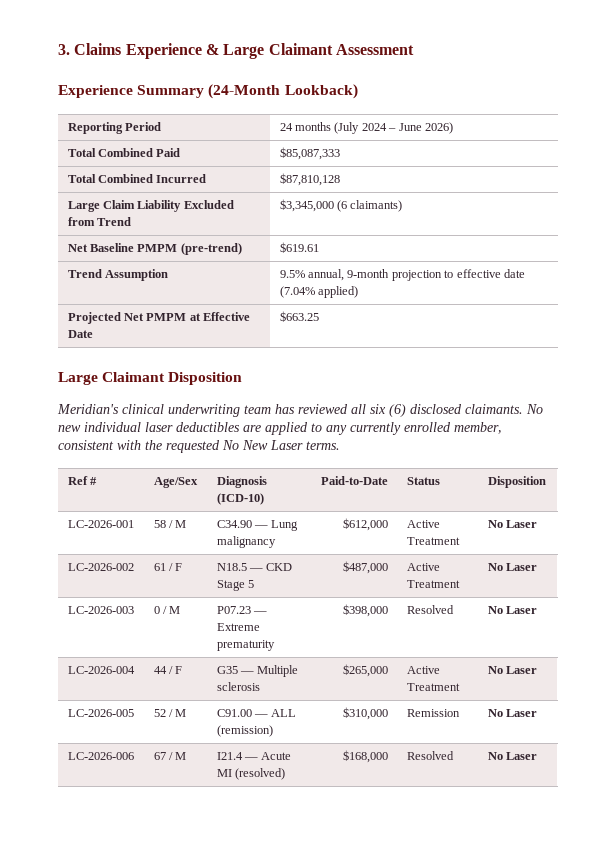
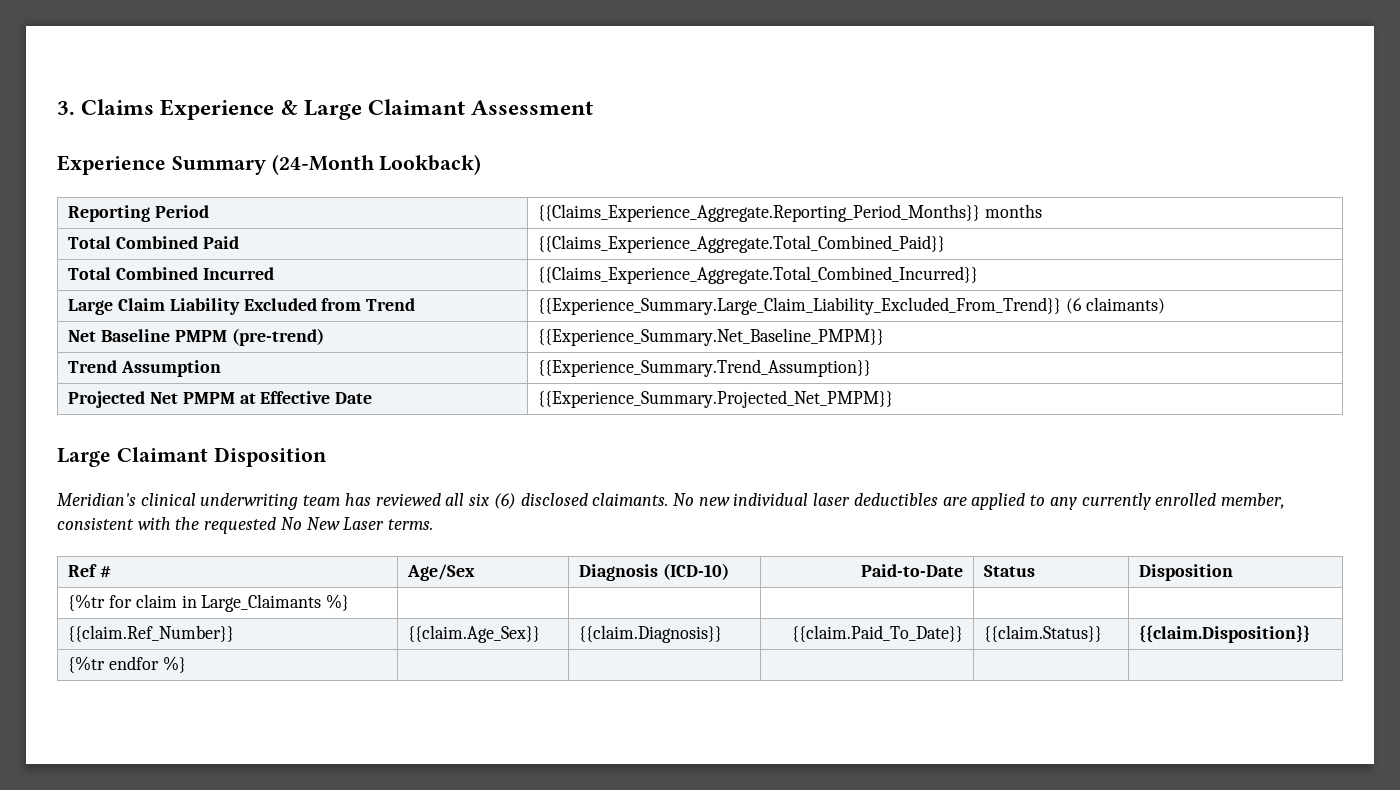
[279,123,293,131] 24 -> [538,204,981,222] {{Claims_Experience_Aggregate.Reporting_Period_Months}}
[334,122,453,134] (July 2024 – June 2026) -> (1043, 211) none
[279,147,340,160] $85,087,333 -> [538,235,946,253] {{Claims_Experience_Aggregate.Total_Combined_Paid}}
[279,173,340,186] $87,810,128 -> [538,266,979,284] {{Claims_Experience_Aggregate.Total_Combined_Incurred}}
[279,199,334,212] $3,345,000 -> [538,297,1062,315] {{Experience_Summary.Large_Claim_Liability_Excluded_From_Trend}}
[279,242,319,253] $619.61 -> [538,328,885,346] {{Experience_Summary.Net_Baseline_PMPM}}
[279,269,525,281] [279,286,359,298] 9.5% annual, 9-month projection to effective date (7.04% applied) -> [538,359,872,377] {{Experience_Summary.Trend_Assumption}}
[279,311,319,322] $663.25 -> [538,390,894,408] {{Experience_Summary.Projected_Net_PMPM}}
[67,520,134,528] [153,520,187,528] [216,520,299,531] [216,536,276,548] [343,518,389,531] [406,520,440,528] [406,537,460,545] [487,520,538,528] [67,563,134,571] [153,563,183,571] [216,563,293,571] [216,580,255,591] [343,561,389,574] [406,563,440,571] [406,580,460,588] [487,563,538,571] [67,606,134,614] [153,606,181,614] [216,606,268,614] [216,623,260,631] [216,640,275,651] [343,604,389,617] [406,605,454,614] [487,606,538,614] [67,666,135,674] [153,666,183,674] [216,665,299,677] [216,682,260,691] [343,664,389,677] [406,666,440,674] [406,683,460,691] [487,666,538,674] [67,709,134,717] [153,709,187,717] [216,709,297,717] [216,725,273,737] [343,707,389,720] [406,709,460,717] [487,709,538,717] [67,752,134,760] [153,752,187,760] [216,752,292,760] [216,768,286,780] [343,750,389,763] [406,751,454,760] [487,752,538,760] LC-2026-001 | 58 / M | C34.90 — Lung malignancy | $612,000 | Active Treatment | No Laser // LC-2026-002 | 61 / F | N18.5 — CKD Stage 5 | $487,000 | Active Treatment | No Laser // LC-2026-003 | 0 / M | P07.23 — Extreme prematurity | $398,000 | Resolved | No Laser // LC-2026-004 | 44 / F | G35 — Multiple sclerosis | $265,000 | Active Treatment | No Laser // LC-2026-005 | 52 / M | C91.00 — ALL (remission) | $310,000 | Remission | No Laser // LC-2026-006 | 67 / M | I21.4 — Acute MI (resolved) | $168,000 | Resolved | No Laser -> [68,594,350,612] [68,625,235,642] [408,625,541,643] [579,625,723,643] [791,625,963,642] [984,625,1103,642] [1139,625,1311,643] [68,656,186,673] {%tr for claim in Large_Claimants %} | | | | | // {{claim.Ref_Number}} | {{claim.Age_Sex}} | {{claim.Diagnosis}} | {{claim.Paid_To_Date}} | {{claim.Status}} | {{claim.Disposition}} // {%tr endfor %} | | | | |

